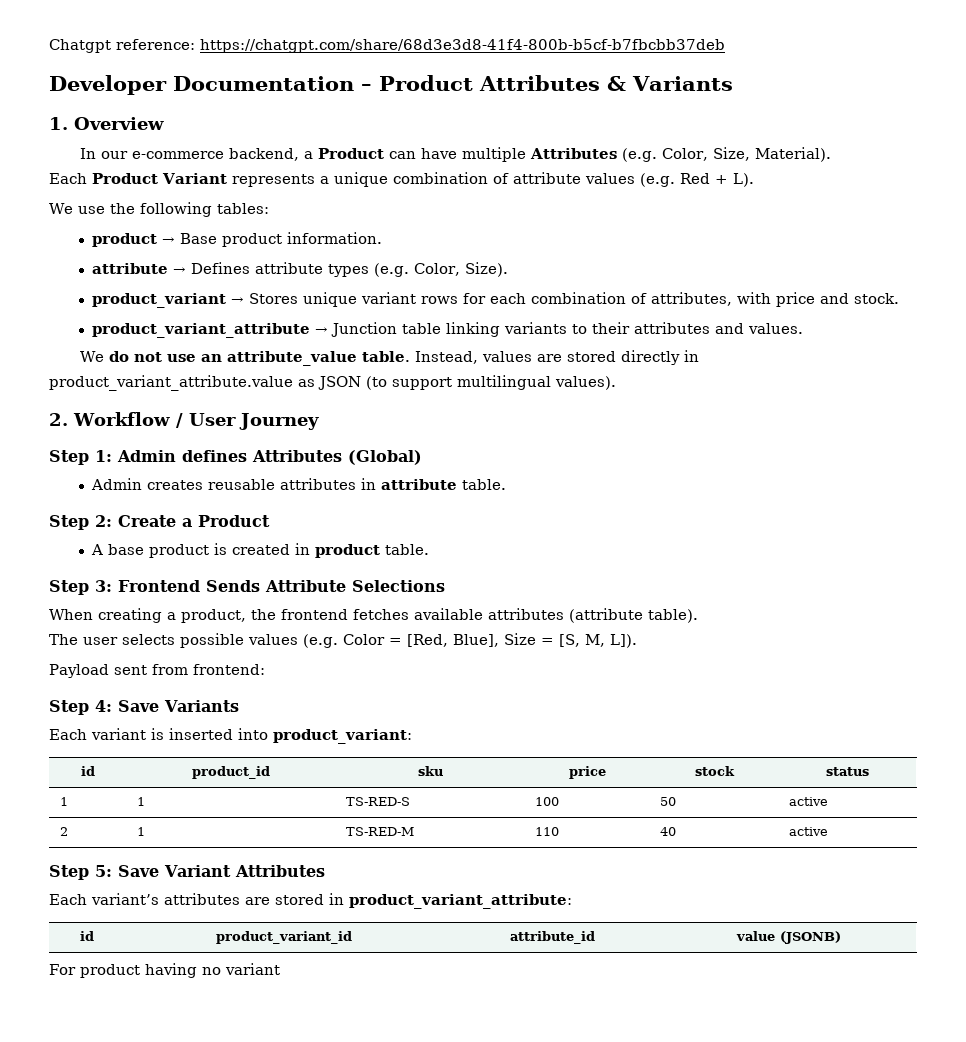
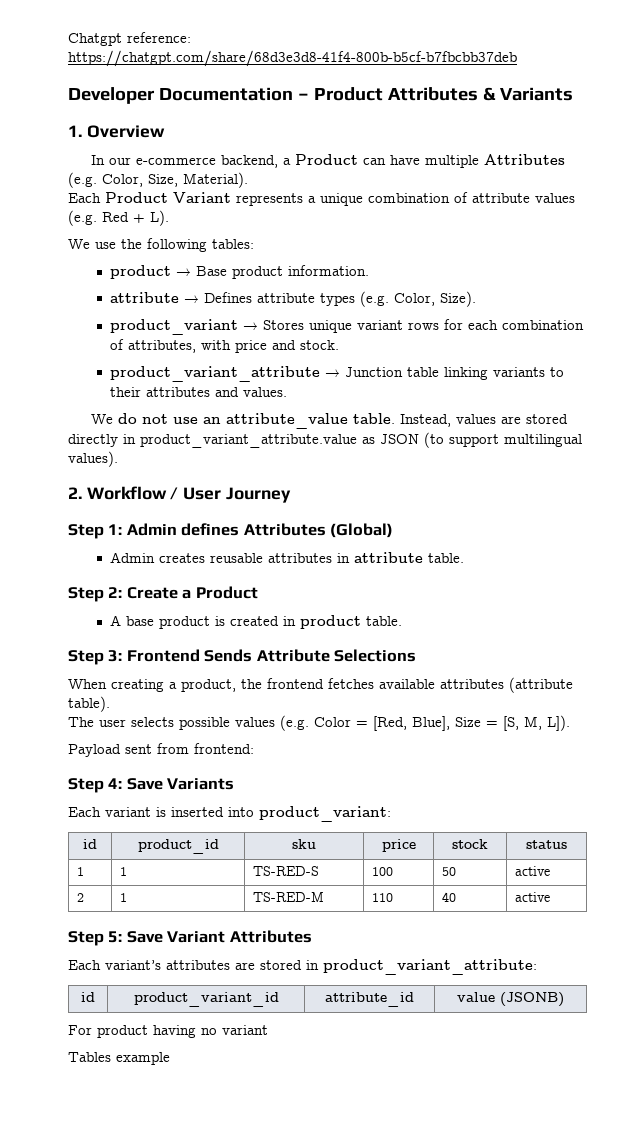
(280, 969) none -> [68,1052,170,1065] // Tables example

